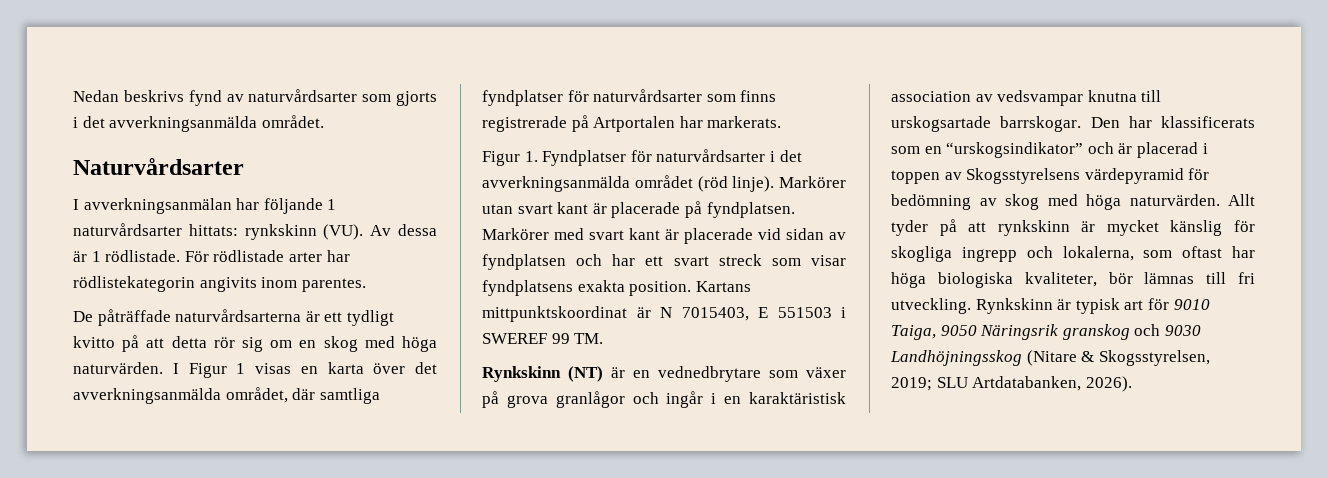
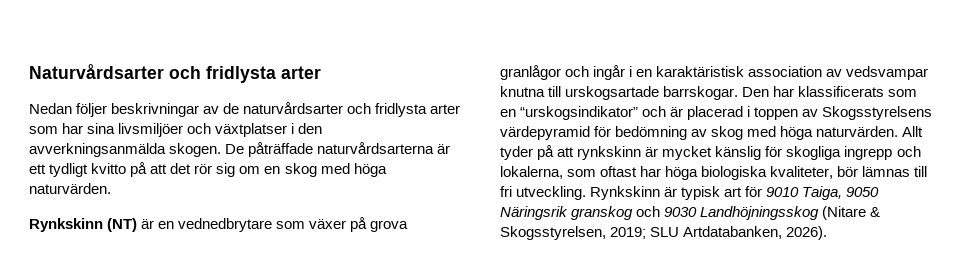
[73,89,437,106] [73,115,324,132] [73,158,244,175] [73,198,337,214] [73,223,438,240] [73,250,350,262] [73,276,366,292] Nedan beskrivs fynd av naturvårdsarter som gjorts i det avverkningsanmälda området. // Naturvårdsarter // I avverkningsanmälan har följande 1 naturvårdsarter hittats: rynkskinn (VU). Av dessa är 1 rödlistade. För rödlistade arter har rödlistekategorin angivits inom parentes. // -> [29,64,321,83] [29,102,461,117] [29,123,323,137] [29,143,222,157] Naturvårdsarter och fridlysta arter // Nedan följer beskrivningar av de naturvårdsarter och fridlysta arter som har sina livsmiljöer och växtplatser i den avverkningsanmälda skogen.
[171,336,207,348] detta -> [170,163,192,174] det
[172,362,437,378] [73,387,380,404] [482,89,777,106] [482,115,782,132] [482,149,802,166] [482,175,846,192] [482,201,795,218] [482,228,846,244] [482,254,846,270] [482,280,751,296] [482,306,846,322] [482,333,604,344] I Figur 1 visas en karta över det avverkningsanmälda området, där samtliga fyndplatser för naturvårdsarter som finns registrerade på Artportalen har markerats. // Figur 1. Fyndplatser för naturvårdsarter i det avverkningsanmälda området (röd linje). Markörer utan svart kant är placerade på fyndplatsen. Markörer med svart kant är placerade vid sidan av fyndplatsen och har ett svart streck som visar fyndplatsens exakta position. Kartans mittpunktskoordinat är N 7015403, E 551503 i SWEREF 99 TM. -> (111, 188) none

